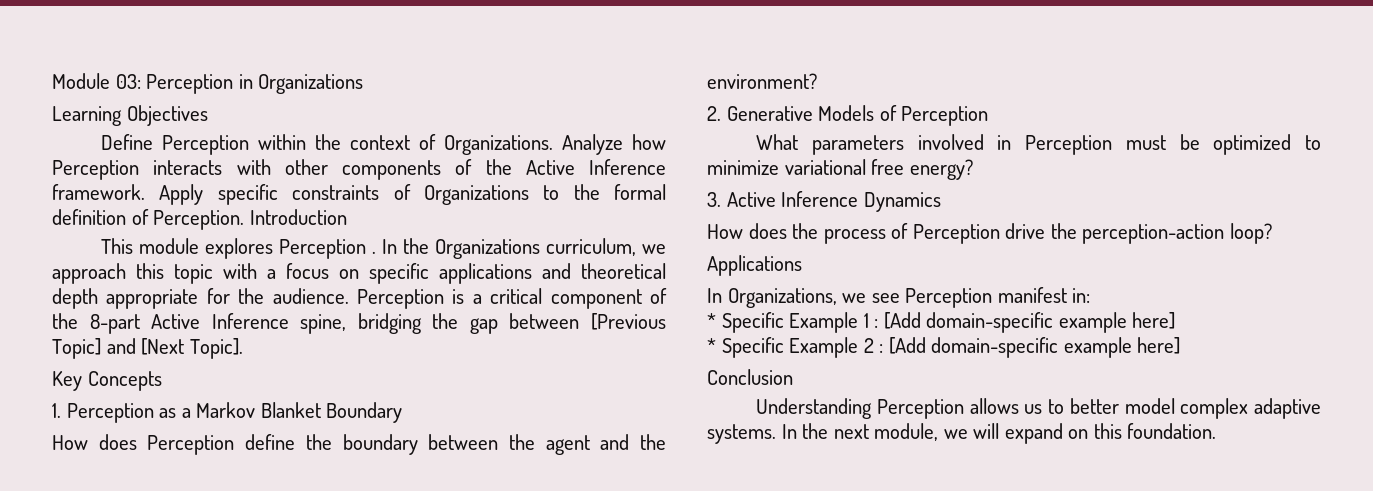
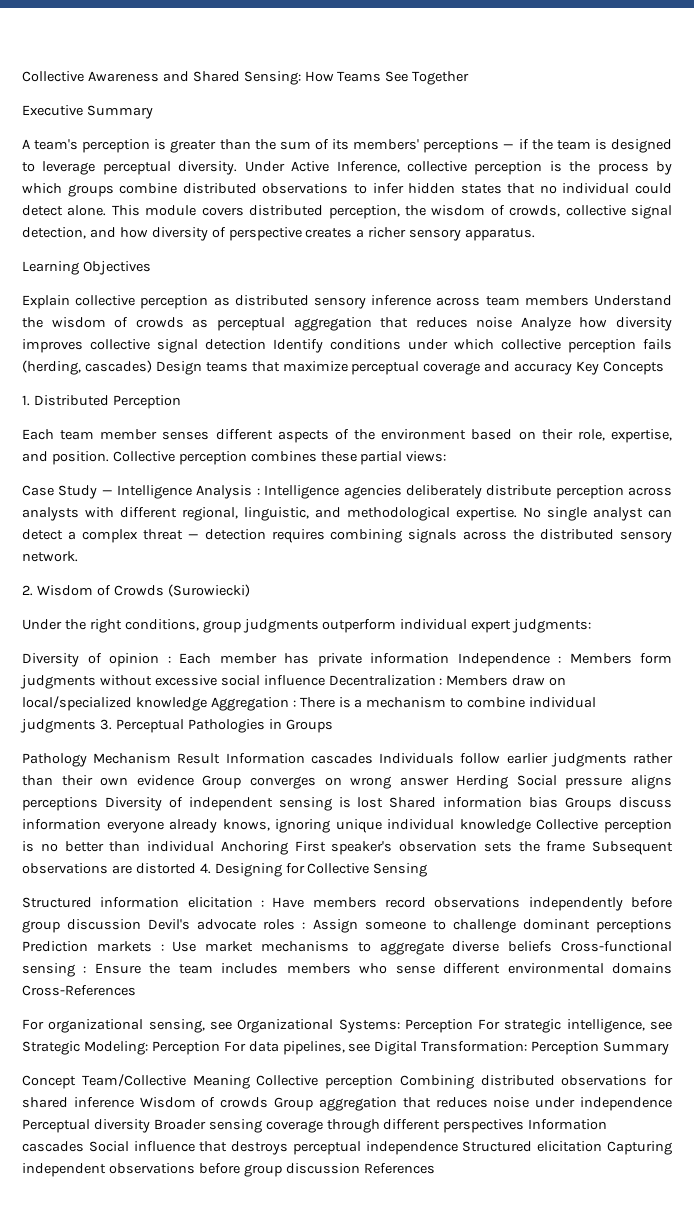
[52,73,364,94] [52,105,208,126] [101,134,667,155] [52,159,666,180] [52,184,666,205] [52,209,347,230] [101,238,667,259] [52,263,666,284] [52,288,667,309] [52,313,666,334] [52,338,243,359] Module 03: Perception in Organizations // Learning Objectives // Define Perception within the context of Organizations. Analyze how Perception interacts with other components of the Active Inference framework. Apply specific constraints of Organizations to the formal definition of Perception. Introduction // This module explores Perception . In the Organizations curriculum, we approach this topic with a focus on specific applications and theoretical depth appropriate for the audience. Perception is a critical component of the 8-part Active Inference spine, bridging the gap between [Previous Topic] and [Next Topic]. // -> [22,71,470,85] [22,105,153,119] [22,139,673,153] [22,161,672,175] [22,183,673,197] [22,205,672,219] [22,227,536,241] [22,261,151,275] [22,295,672,309] [22,317,672,331] [22,339,672,353] [22,360,573,375] Collective Awareness and Shared Sensing: How Teams See Together // Executive Summary // A team's perception is greater than the sum of its members' perceptions — if the team is designed to leverage perceptual diversity. Under Active Inference, collective perception is the process by which groups combine distributed observations to infer hidden states that no individual could detect alone. This module covers distributed perception, the wisdom of crowds, collective signal detection, and how diversity of perspective creates a richer sensory apparatus. // Learning Objectives // Explain collective perception as distributed sensory inference across team members Understand the wisdom of crowds as perceptual aggregation that reduces noise Analyze how diversity improves collective signal detection Identify conditions under which collective perception fails (herding, cascades) Design teams that maximize perceptual coverage and accuracy
[66,402,403,423] [52,434,666,455] [707,73,817,89] [707,105,989,126] [756,134,1321,155] [707,159,973,180] [707,191,941,212] [707,223,1272,244] [707,255,802,276] [707,287,1091,308] [707,312,1176,333] [707,337,1181,358] [707,369,793,385] [756,398,1321,419] [707,423,1217,444] Perception as a Markov Blanket Boundary // How does Perception define the boundary between the agent and the environment? // 2. Generative Models of Perception // What parameters involved in Perception must be optimized to minimize variational free energy? // 3. Active Inference Dynamics // How does the process of Perception drive the perception-action loop? // Applications // In Organizations, we see Perception manifest in: // * Specific Example 1 : [Add domain-specific example here] // * Specific Example 2 : [Add domain-specific example here] // Conclusion // Understanding Perception allows us to better model complex adaptive systems. In the next module, we will expand on this foundation. -> [33,395,181,409] [22,429,672,443] [22,451,447,465] [22,485,672,499] [22,507,672,521] [22,529,672,543] [22,551,78,562] [22,584,250,597] [22,619,592,633] [22,653,672,667] [20,675,567,689] [22,696,597,711] [20,719,333,733] [22,753,673,767] [22,775,672,789] [22,797,672,811] [22,819,672,833] [22,841,673,855] [22,863,428,877] [22,897,672,911] [22,919,672,933] [22,941,672,955] [22,963,672,977] [22,985,136,996] [22,1019,672,1033] [22,1041,670,1055] [22,1074,673,1089] [22,1097,672,1111] [22,1119,608,1133] [22,1141,672,1155] [22,1163,435,1177] Distributed Perception // Each team member senses different aspects of the environment based on their role, expertise, and position. Collective perception combines these partial views: // Case Study — Intelligence Analysis : Intelligence agencies deliberately distribute perception across analysts with different regional, linguistic, and methodological expertise. No single analyst can detect a complex threat — detection requires combining signals across the distributed sensory network. // 2. Wisdom of Crowds (Surowiecki) // Under the right conditions, group judgments outperform individual expert judgments: // Diversity of opinion : Each member has private information Independence : Members form judgments without excessive social influence Decentralization : Members draw on local/specialized knowledge Aggregation : There is a mechanism to combine individual judgments 3. Perceptual Pathologies in Groups // Pathology Mechanism Result Information cascades Individuals follow earlier judgments rather than their own evidence Group converges on wrong answer Herding Social pressure aligns perceptions Diversity of independent sensing is lost Shared information bias Groups discuss information everyone already knows, ignoring unique individual knowledge Collective perception is no better than individual Anchoring First speaker's observation sets the frame Subsequent observations are distorted 4. Designing for Collective Sensing // Structured information elicitation : Have members record observations independently before group discussion Devil's advocate roles : Assign someone to challenge dominant perceptions Prediction markets : Use market mechanisms to aggregate diverse beliefs Cross-functional sensing : Ensure the team includes members who sense different environmental domains Cross-References // For organizational sensing, see Organizational Systems: Perception For strategic intelligence, see Strategic Modeling: Perception For data pipelines, see Digital Transformation: Perception Summary // Concept Team/Collective Meaning Collective perception Combining distributed observations for shared inference Wisdom of crowds Group aggregation that reduces noise under independence Perceptual diversity Broader sensing coverage through different perspectives Information cascades Social influence that destroys perceptual independence Structured elicitation Capturing independent observations before group discussion References

